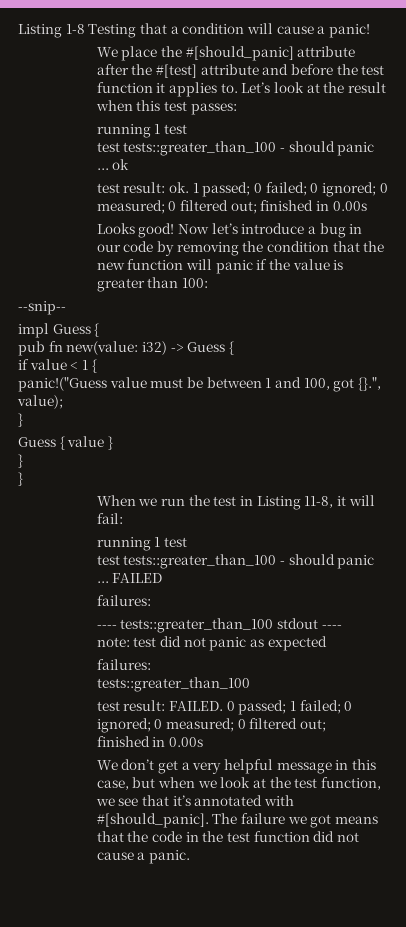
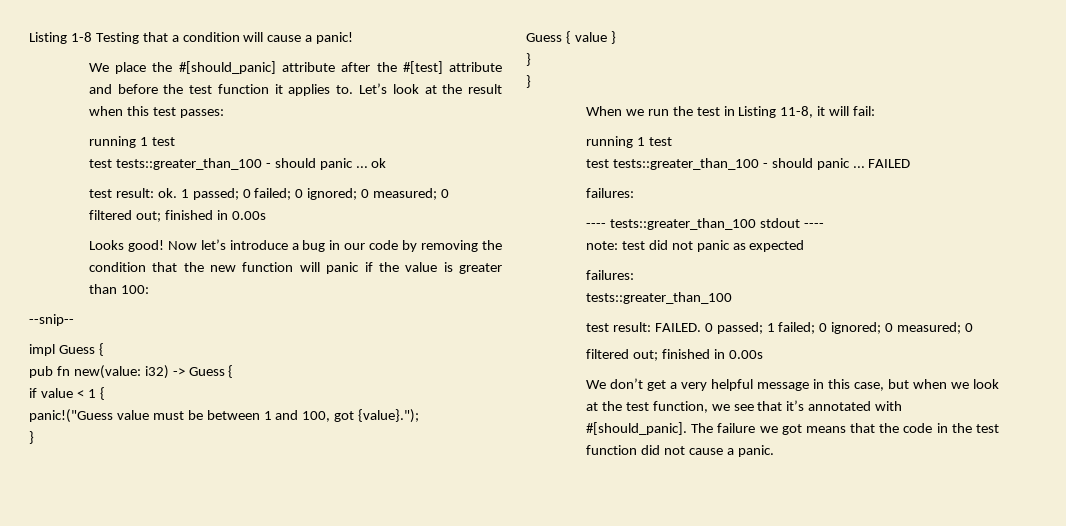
(177, 206) none -> (450, 193) //
[357,377,381,391] [17,395,63,409] {}.", value); -> [358,409,420,423] {value}.");
[249,718,326,732] filtered out; // -> [585,349,658,361] // filtered out;

